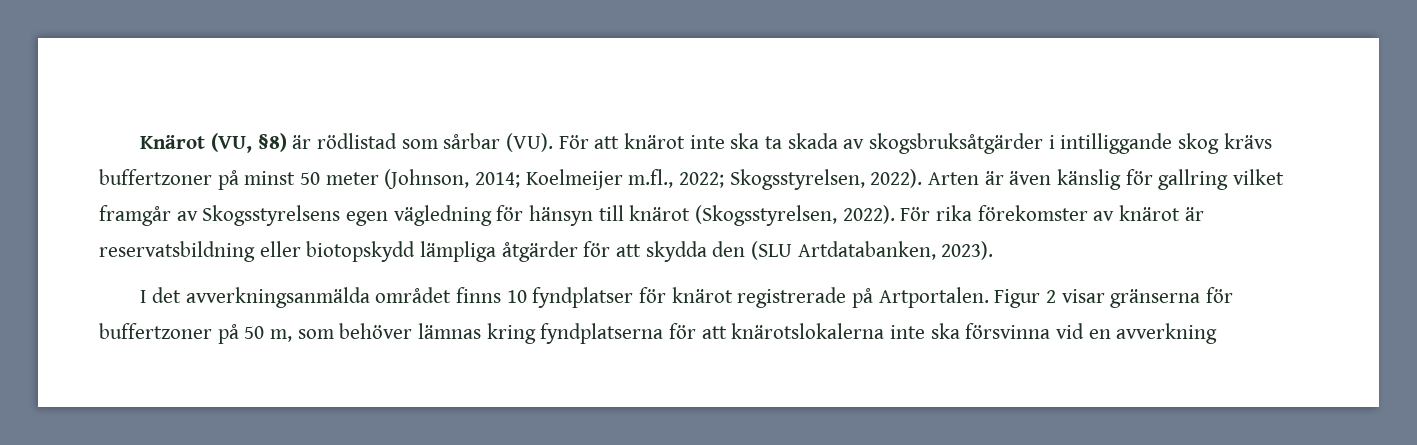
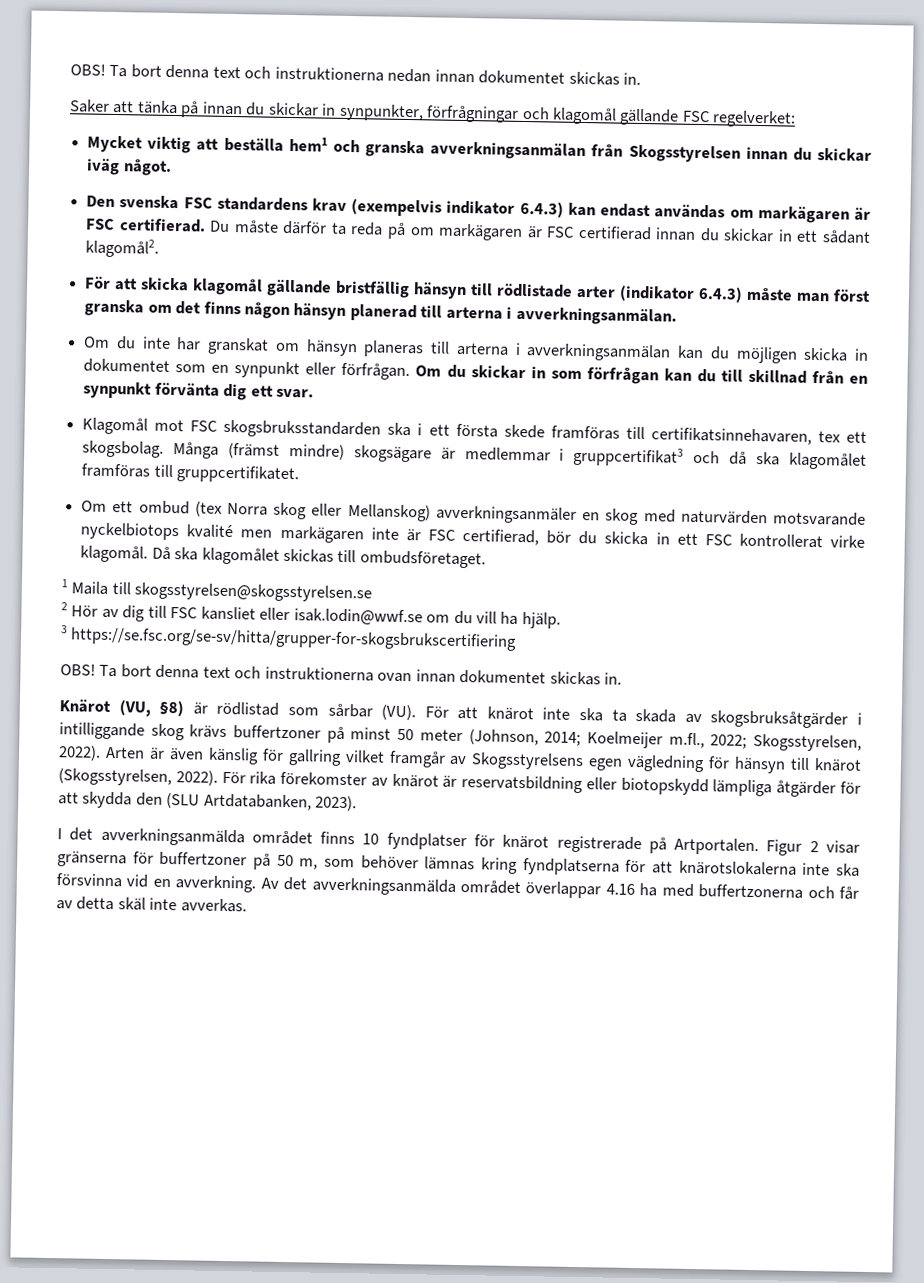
(140, 142) none -> [70,63,642,86] [69,99,797,128] [87,135,872,163] [86,158,172,176] [86,195,871,224] [85,218,871,244] [85,238,160,258] [84,276,872,303] [84,299,677,326] [83,336,870,364] [83,358,868,385] [83,381,314,401] [82,417,867,445] [82,440,867,470] [81,463,300,484] [81,500,866,526] [80,522,865,549] [80,545,486,569] [61,579,373,603] [61,602,561,629] [61,625,518,651] [60,663,623,686] OBS! Ta bort denna text och instruktionerna nedan innan dokumentet skickas in. // Saker att tänka på innan du skickar in synpunkter, förfrågningar och klagomål gällande FSC regelverket: // Mycket viktig att beställa hem1 och granska avverkningsanmälan från Skogsstyrelsen innan du skickar iväg något. // Den svenska FSC standardens krav (exempelvis indikator 6.4.3) kan endast användas om markägaren är FSC certifierad. Du måste därför ta reda på om markägaren är FSC certifierad innan du skickar in ett sådant klagomål2. // För att skicka klagomål gällande bristfällig hänsyn till rödlistade arter (indikator 6.4.3) måste man först granska om det finns någon hänsyn planerad till arterna i avverkningsanmälan. // Om du inte har granskat om hänsyn planeras till arterna i avverkningsanmälan kan du möjligen skicka in dokumentet som en synpunkt eller förfrågan. Om du skickar in som förfrågan kan du till skillnad från en synpunkt förvänta dig ett svar. // Klagomål mot FSC skogsbruksstandarden ska i ett första skede framföras till certifikatsinnehavaren, tex ett skogsbolag. Många (främst mindre) skogsägare är medlemmar i gruppcertifikat3 och då ska klagomålet framföras till gruppcertifikatet. // Om ett ombud (tex Norra skog eller Mellanskog) avverkningsanmäler en skog med naturvärden motsvarande nyckelbiotops kvalité men markägaren inte är FSC certifierad, bör du skicka in ett FSC kontrollerat virke klagomål. Då ska klagomålet skickas till ombudsföretaget. // 1 Maila till skogsstyrelsen@skogsstyrelsen.se // 2 Hör av dig till FSC kansliet eller isak.lodin@wwf.se om du vill ha hjälp. // 3 https://se.fsc.org/se-sv/hitta/grupper-for-skogsbrukscertifiering // OBS! Ta bort denna text och instruktionerna ovan innan dokumentet skickas in. //
[1116,323,1218,344] avverkning -> [175,875,860,900] [56,896,247,913] avverkning. Av det avverkningsanmälda området överlappar 4.16 ha med buffertzonerna och får av detta skäl inte avverkas.

